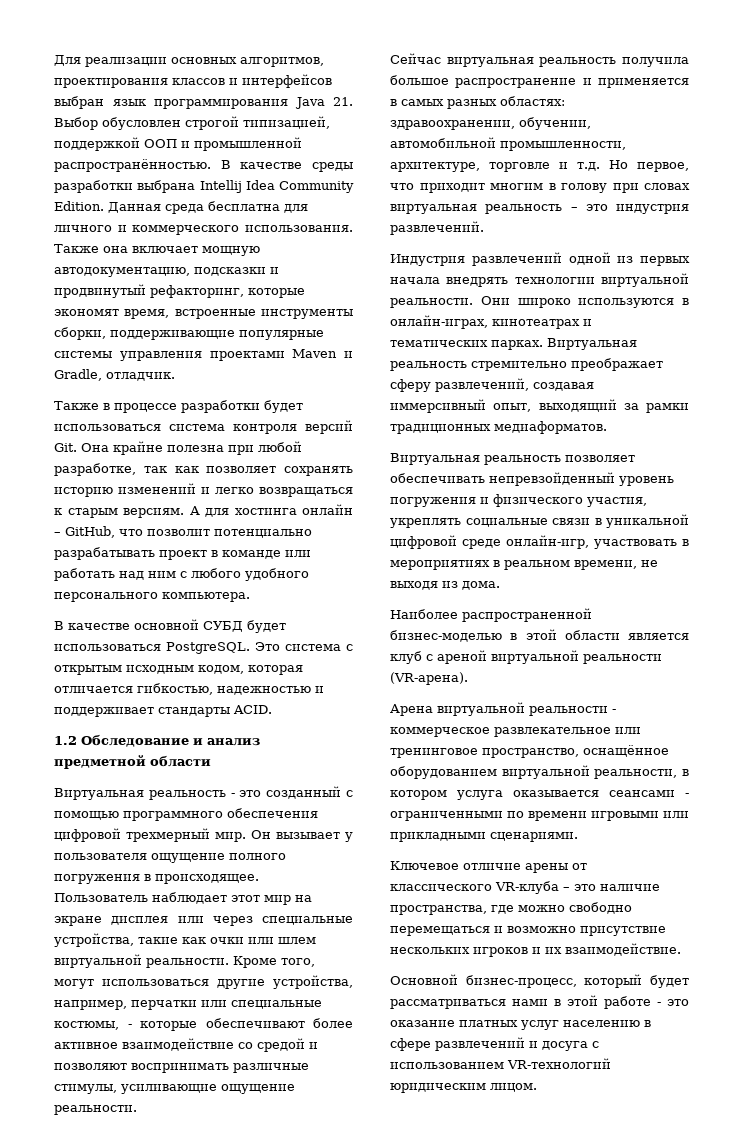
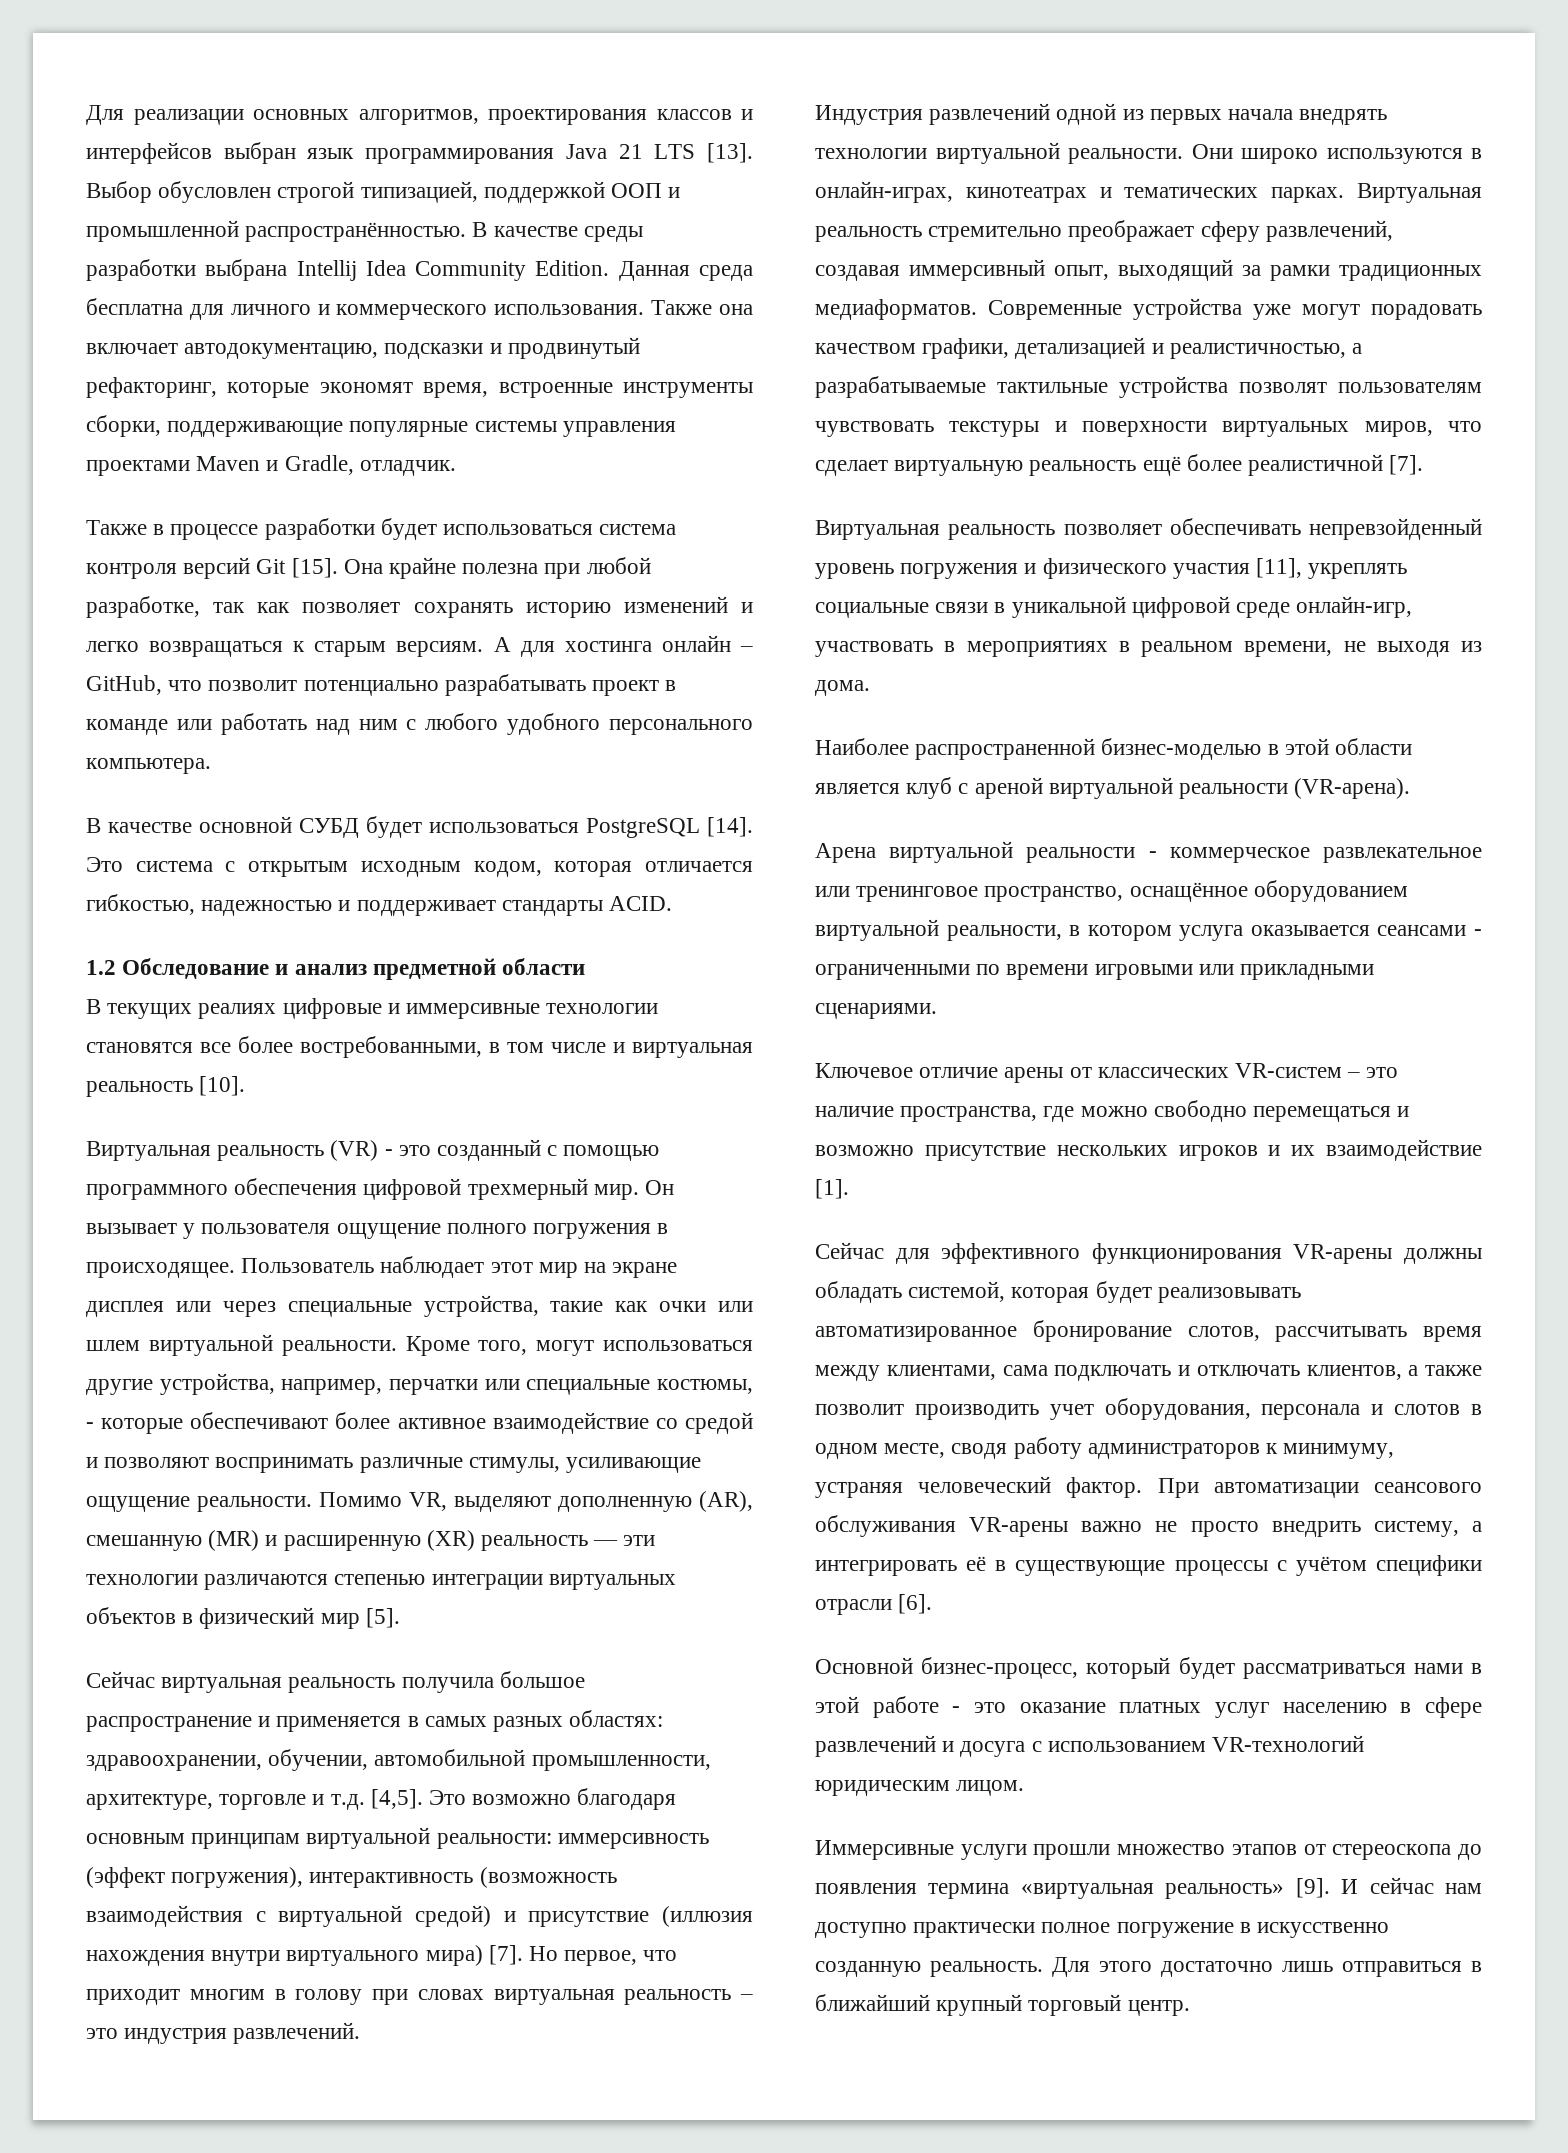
[333,97,353,106] 21. -> [618,143,753,163] 21 LTS [13].
[202,246,260,256] мощную -> (178, 348) none
[54,443,77,452] Git. -> [256,558,338,578] Git [15].
[166,642,250,654] PostgreSQL. -> [586,817,753,838] PostgreSQL [14].
[54,788,226,800] // Виртуальная реальность -> [86,998,659,1019] [86,1036,753,1058] [86,1076,246,1097] [86,1140,379,1161] // В текущих реалиях цифровые и иммерсивные технологии становятся все более востребованными, в том числе и виртуальная реальность [10]. // Виртуальная реальность (VR)
(137, 1110) none -> [319,1491,753,1512] [86,1530,656,1551] [86,1574,676,1590] [86,1607,400,1629] Помимо VR, выделяют дополненную (AR), смешанную (MR) и расширенную (XR) реальность — эти технологии различаются степенью интеграции виртуальных объектов в физический мир [5].
(600, 166) none -> [370,1788,677,1810] [86,1827,709,1849] [86,1867,617,1888] [86,1905,753,1927] [86,1945,523,1966] [4,5]. Это возможно благодаря основным принципам виртуальной реальности: иммерсивность (эффект погружения), интерактивность (возможность взаимодействия с виртуальной средой) и присутствие (иллюзия нахождения внутри виртуального мира) [7].
(607, 427) none -> [988,298,1482,320] [815,337,1363,359] [815,376,1482,398] [815,421,1482,437] [815,454,1424,476] Современные устройства уже могут порадовать качеством графики, детализацией и реалистичностью, а разрабатываемые тактильные устройства позволят пользователям чувствовать текстуры и поверхности виртуальных миров, что сделает виртуальную реальность ещё более реалистичной [7].
[587,497,647,507] участия, -> [1172,558,1303,579] участия [11],
[390,881,559,894] классического VR-клуба -> [1097,1063,1343,1078] классических VR-систем
[565,943,681,956] взаимодействие. -> [1326,1139,1482,1161] [815,1179,849,1199] [815,1242,1482,1264] [815,1281,1301,1303] [815,1320,1482,1342] [815,1365,1482,1381] [815,1398,1482,1420] [815,1437,1395,1459] [815,1476,1482,1498] [815,1515,1482,1537] [815,1555,1482,1576] [815,1594,933,1615] взаимодействие [1]. // Сейчас для эффективного функционирования VR-арены должны обладать системой, которая будет реализовывать автоматизированное бронирование слотов, рассчитывать время между клиентами, сама подключать и отключать клиентов, а также позволит производить учет оборудования, персонала и слотов в одном месте, сводя работу администраторов к минимуму, устраняя человеческий фактор. При автоматизации сеансового обслуживания VR-арены важно не просто внедрить систему, а интегрировать её в существующие процессы с учётом специфики отрасли [6].
(537, 1087) none -> [815,1840,1482,1860] [815,1877,1482,1899] [815,1922,1390,1938] [815,1957,1482,1977] [815,1994,1190,2016] // Иммерсивные услуги прошли множество этапов от стереоскопа до появления термина «виртуальная реальность» [9]. И сейчас нам доступно практически полное погружение в искусственно созданную реальность. Для этого достаточно лишь отправиться в ближайший крупный торговый центр.

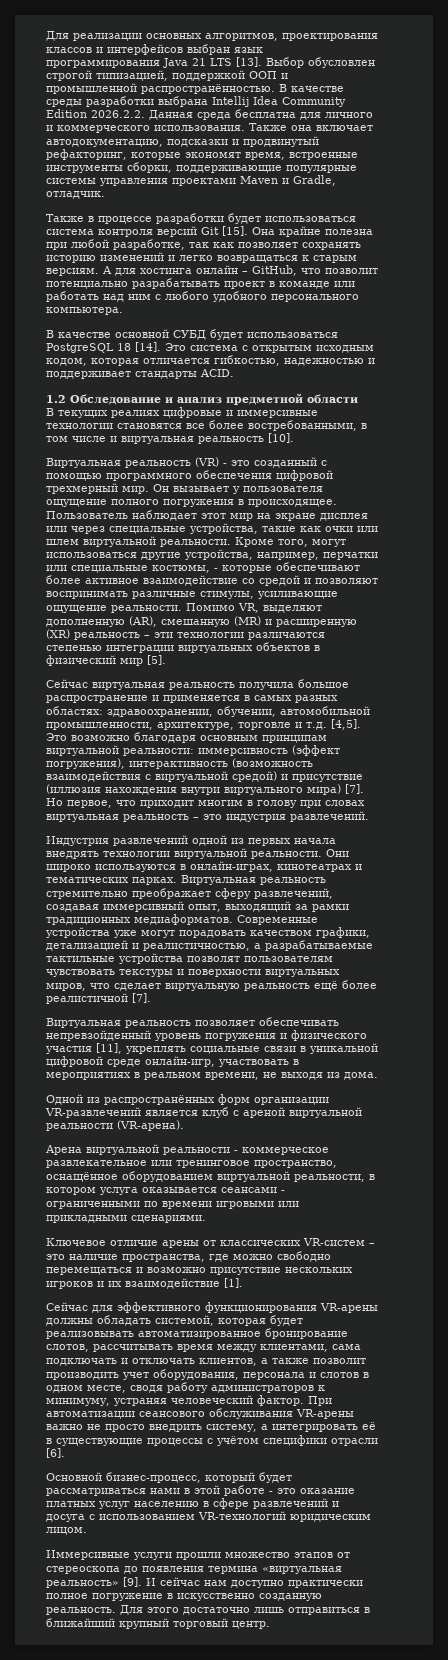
[535,260,610,276] Edition. -> [46,109,145,118] Edition 2026.2.2.
(700, 828) none -> [117,343,131,351] 18
[593,1540,619,1546] — -> [144,635,150,638] –
[815,738,1413,760] Наиболее распространенной бизнес-моделью в этой области -> [46,1094,329,1105] [45,1107,141,1118] Одной из распространённых форм организации VR-развлечений

